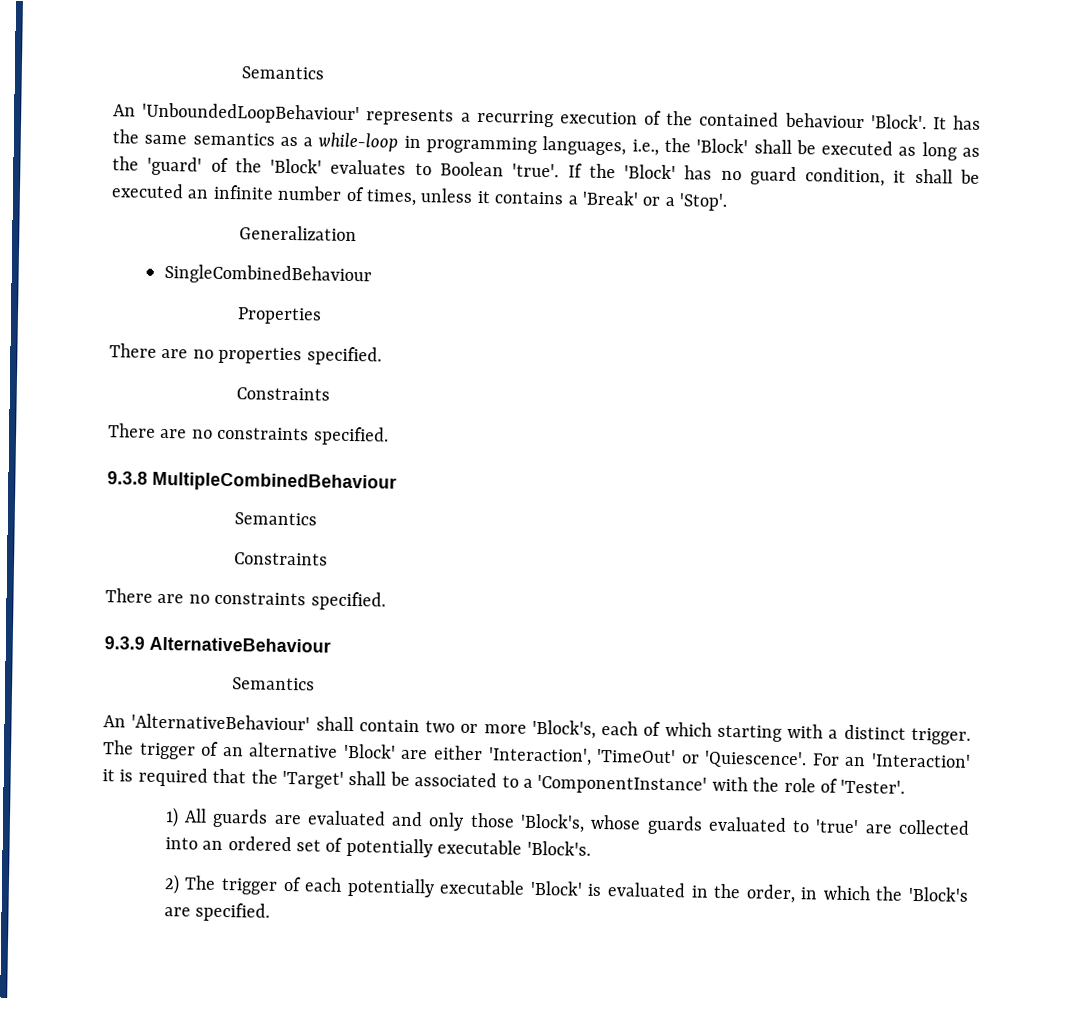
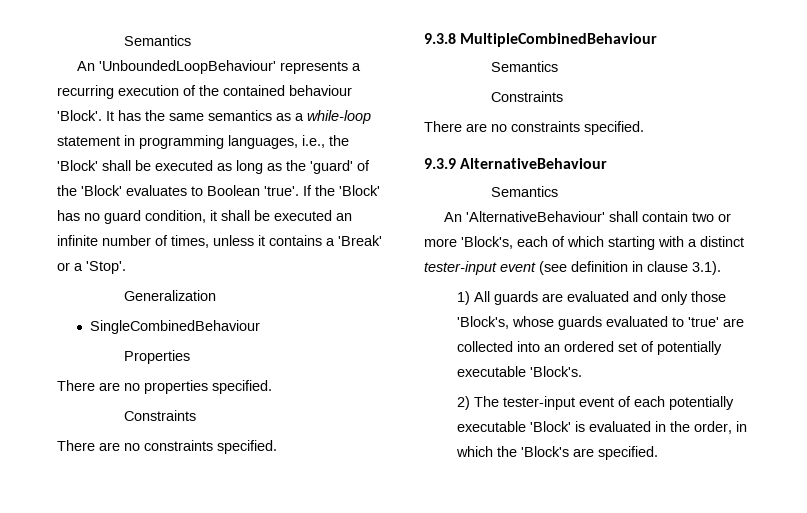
(399, 142) none -> [57,136,120,146] statement
[910,727,971,745] [103,740,971,769] [102,767,906,795] trigger. The trigger of an alternative 'Block' are either 'Interaction', 'TimeOut' or 'Quiescence'. For an 'Interaction' it is required that the 'Target' shall be associated to a 'ComponentInstance' with the role of 'Tester'. -> [424,261,721,275] tester-input event (see definition in clause 3.1).
[220,877,278,895] trigger -> [503,396,615,410] tester-input event

